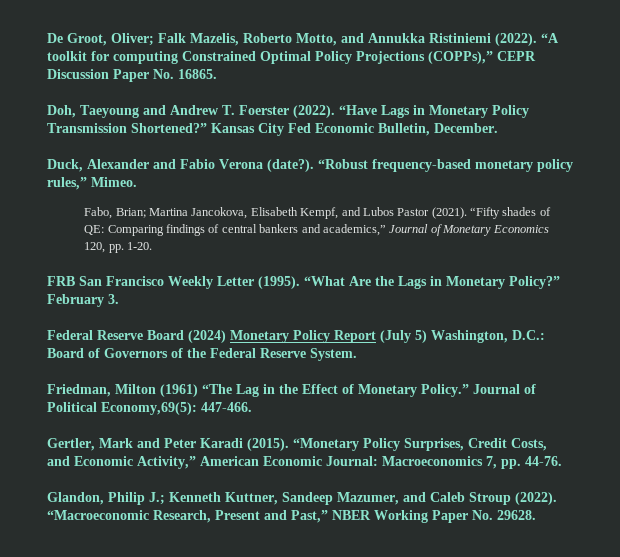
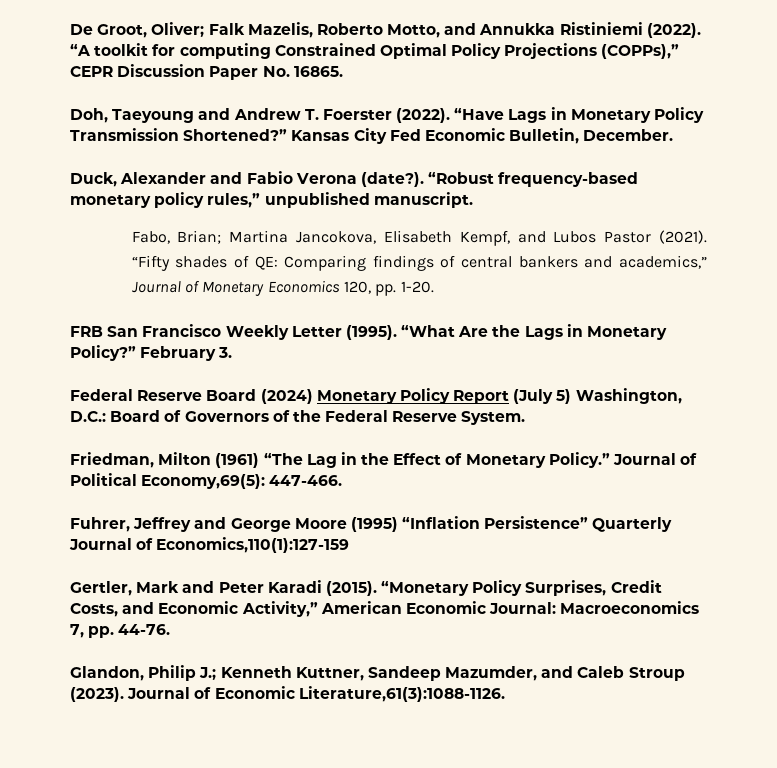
[91,177,137,187] Mimeo. -> [264,192,473,208] unpublished manuscript.
(252, 407) none -> [70,516,673,532] [69,537,350,553] // Fuhrer, Jeffrey and George Moore (1995) “Inflation Persistence” Quarterly Journal of Economics,110(1):127-159
[337,492,399,505] Mazumer, -> [445,666,538,681] Mazumder,
[515,492,557,505] [47,510,536,523] (2022). “Macroeconomic Research, Present and Past,” NBER Working Paper No. 29628. -> [70,686,505,702] (2023). Journal of Economic Literature,61(3):1088-1126.

